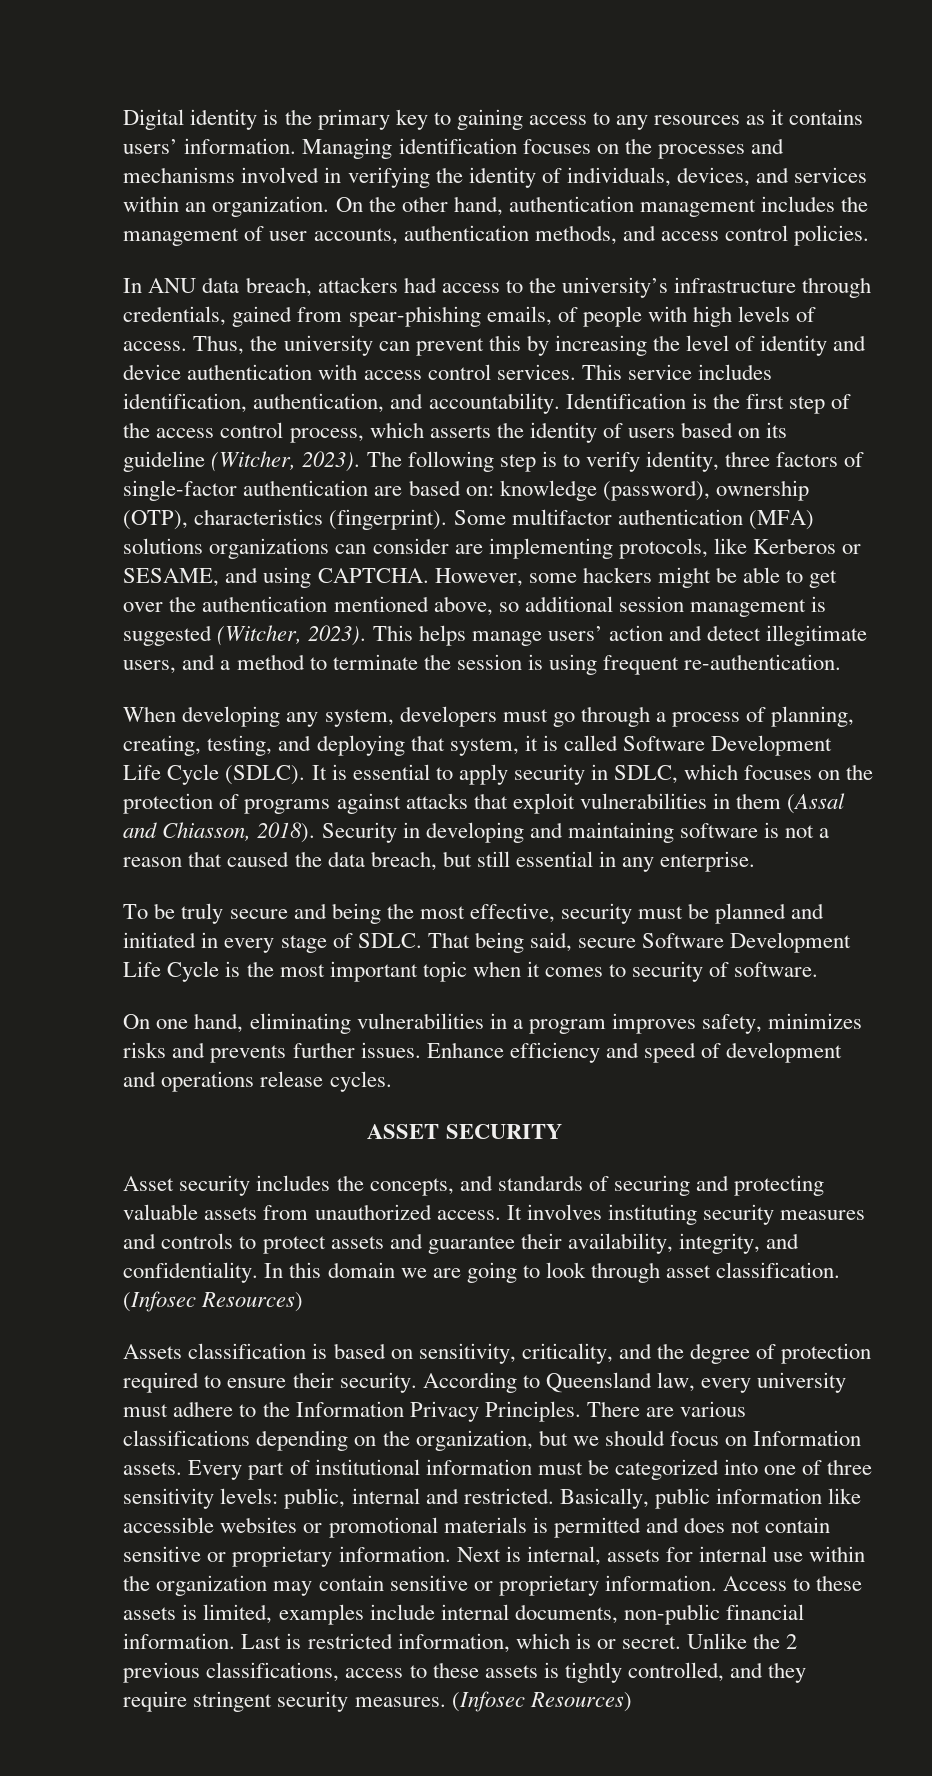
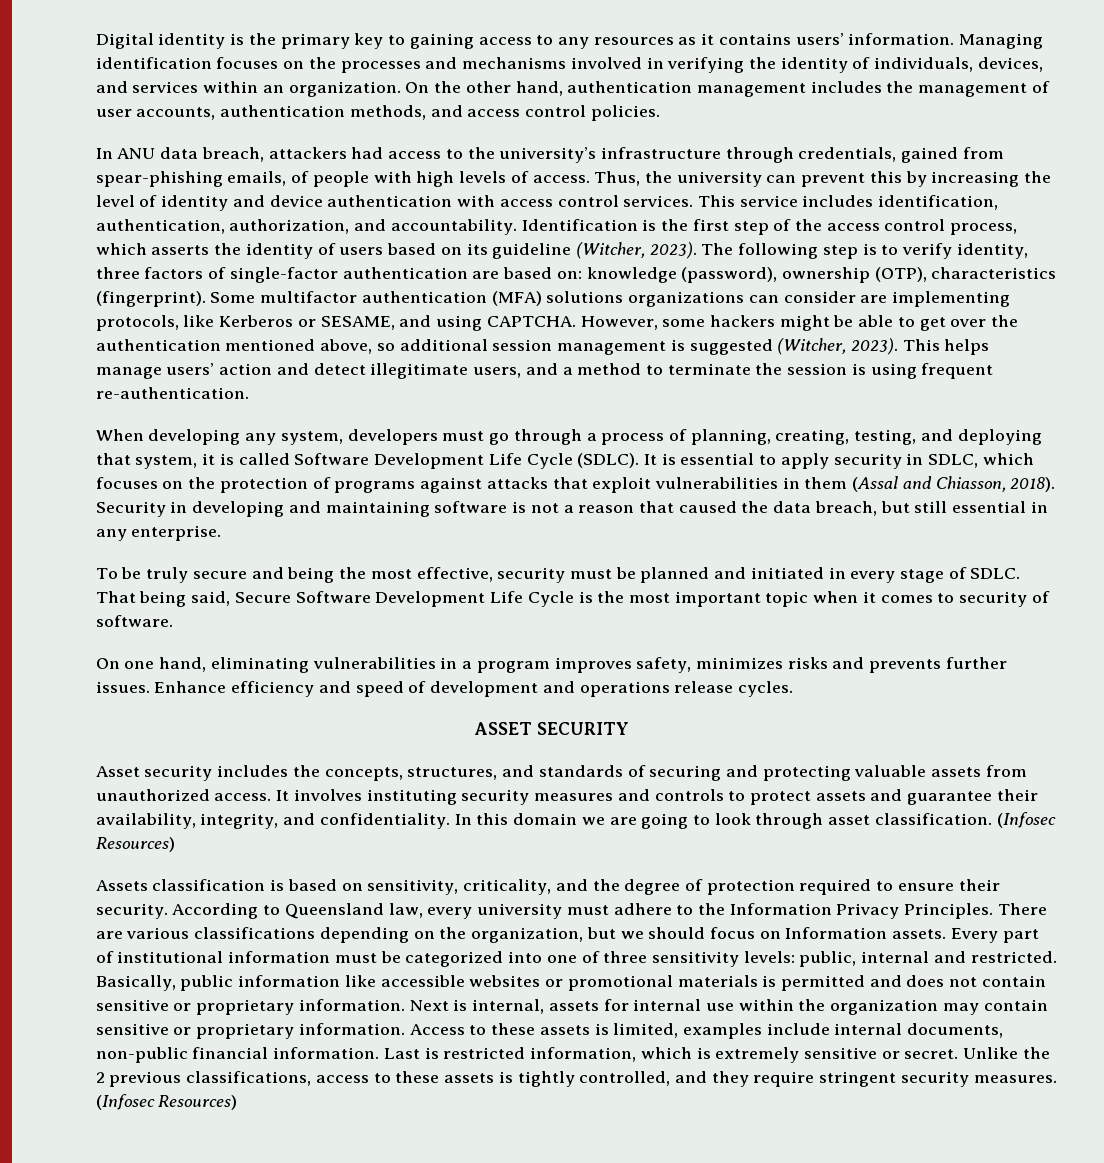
(385, 403) none -> [229,219,350,234] authorization,
[577,938,636,948] secure -> [234,592,291,603] Secure
(454, 1187) none -> [407,767,498,780] structures,
(591, 1641) none -> [715,1047,877,1063] extremely sensitive

